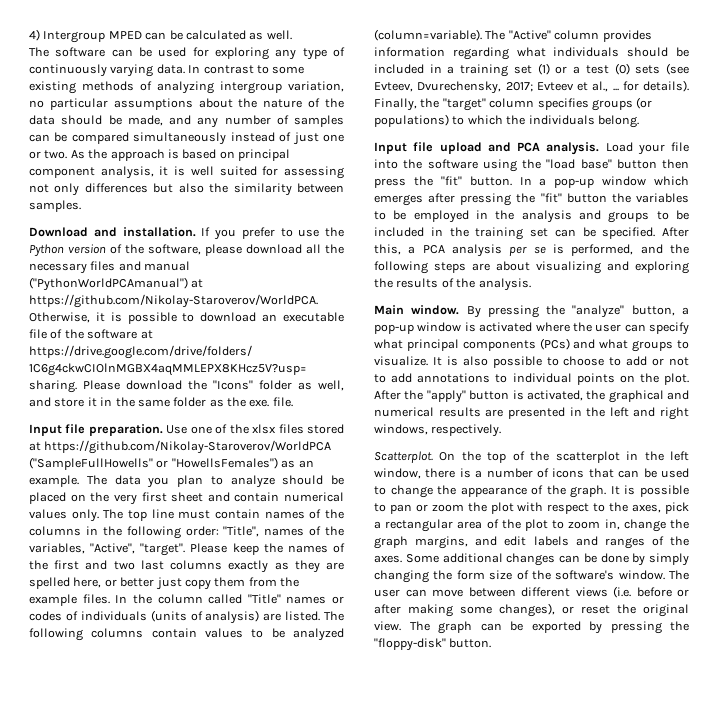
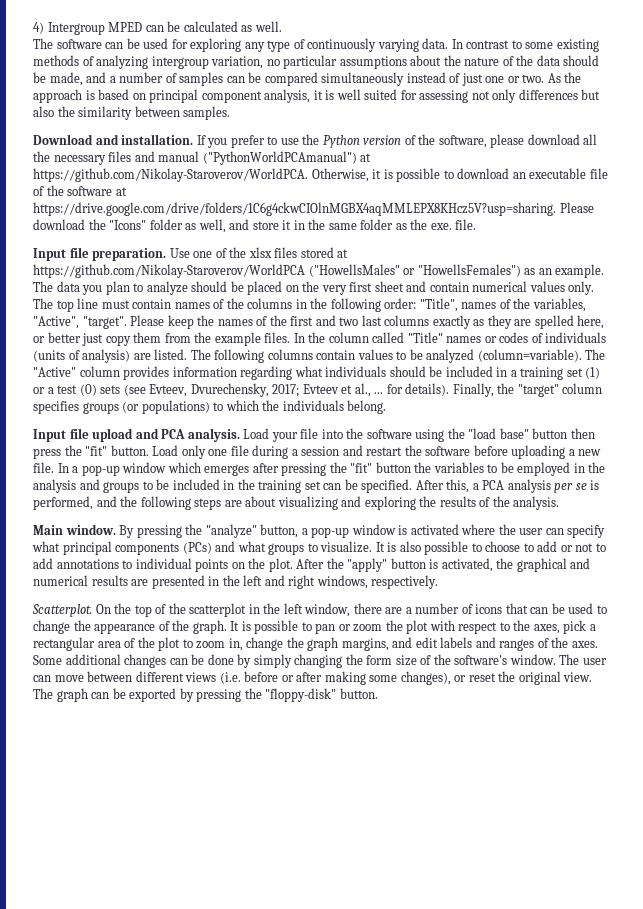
[197,117,219,128] any -> [109,76,116,83] a
[29,457,153,470] ("SampleFullHowells" -> [308,264,400,277] ("HowellsMales"
(512, 181) none -> [152,445,602,459] [33,462,54,473] Load only one file during a session and restart the software before uploading a new file.
[459,468,471,478] is -> [385,607,403,614] are

